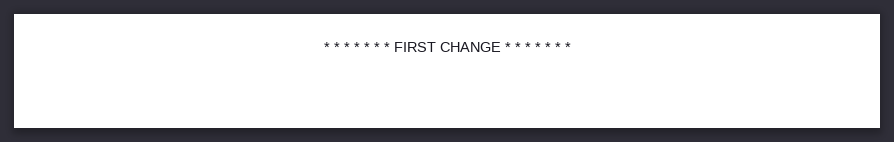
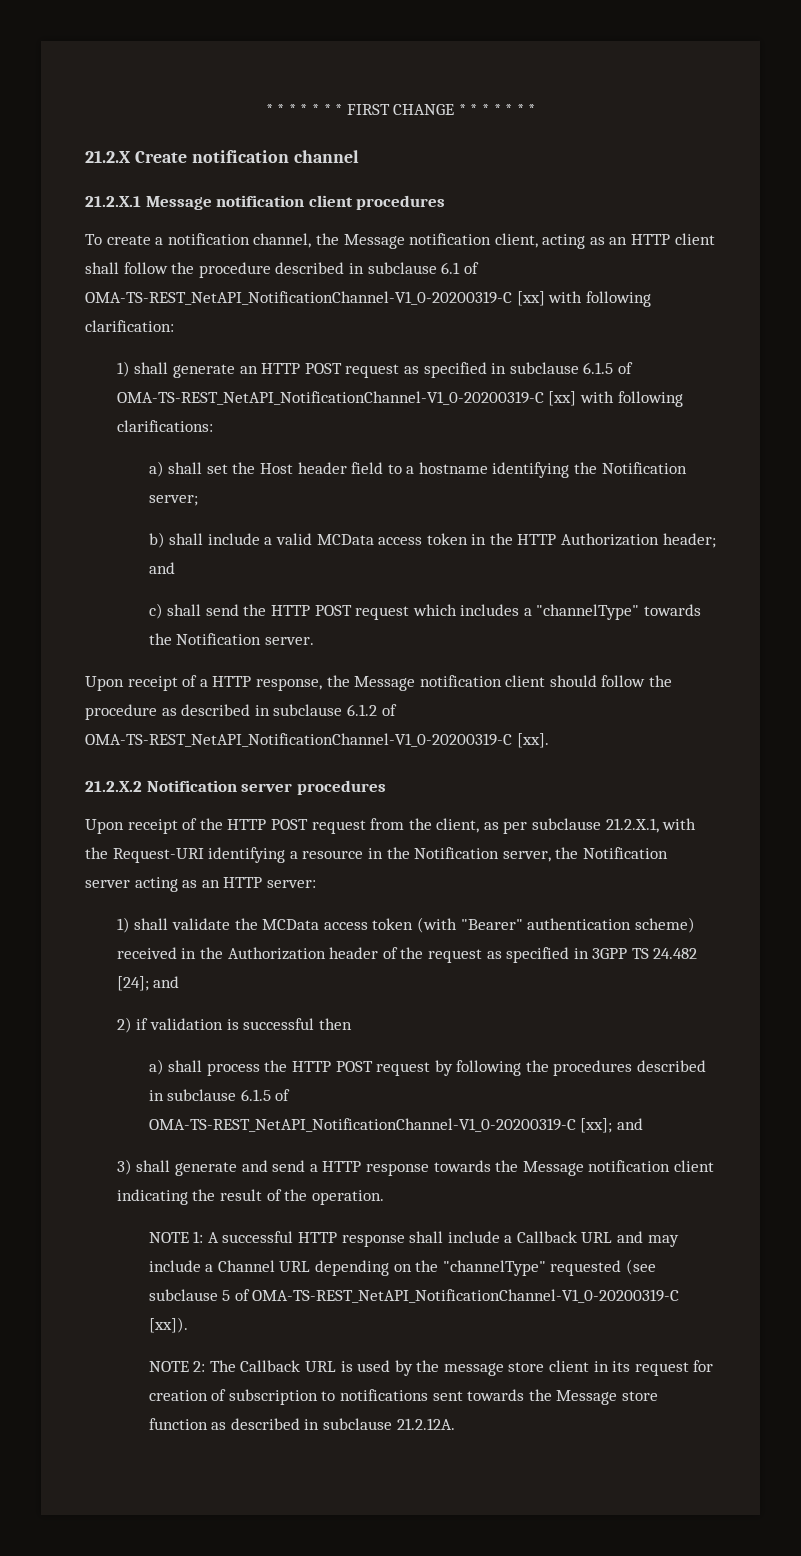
(571, 47) none -> [85,150,359,163] [85,195,446,210] [85,233,715,249] [85,262,479,278] [85,291,651,307] [85,320,174,332] [116,361,633,378] [116,391,683,407] [116,420,213,432] [148,461,687,478] [148,495,198,506] [148,532,716,548] [148,562,175,574] [148,603,702,620] [148,633,314,645] [85,675,673,691] [85,704,397,720] [85,733,549,748] [85,780,386,795] [85,818,697,834] [85,847,668,863] [85,877,316,892] [116,917,695,933] [116,947,698,963] [116,976,180,991] [116,1017,352,1033] [148,1059,707,1076] [148,1089,291,1101] [148,1118,643,1133] [116,1159,714,1176] [116,1189,384,1205] [148,1231,679,1247] [148,1259,656,1276] [148,1289,680,1303] [148,1317,188,1333] [148,1360,714,1376] [148,1389,658,1405] [148,1418,455,1430] // 21.2.X Create notification channel // 21.2.X.1 Message notification client procedures // To create a notification channel, the Message notification client, acting as an HTTP client shall follow the procedure described in subclause 6.1 of OMA-TS-REST_NetAPI_NotificationChannel-V1_0-20200319-C [xx] with following clarification: // 1) shall generate an HTTP POST request as specified in subclause 6.1.5 of OMA-TS-REST_NetAPI_NotificationChannel-V1_0-20200319-C [xx] with following clarifications: // a) shall set the Host header field to a hostname identifying the Notification server; // b) shall include a valid MCData access token in the HTTP Authorization header; and // c) shall send the HTTP POST request which includes a "channelType" towards the Notification server. // Upon receipt of a HTTP response, the Message notification client should follow the procedure as described in subclause 6.1.2 of OMA-TS-REST_NetAPI_NotificationChannel-V1_0-20200319-C [xx]. // 21.2.X.2 Notification server procedures // Upon receipt of the HTTP POST request from the client, as per subclause 21.2.X.1, with the Request-URI identifying a resource in the Notification server, the Notification server acting as an HTTP server: // 1) shall validate the MCData access token (with "Bearer" authentication scheme) received in the Authorization header of the request as specified in 3GPP TS 24.482 [24]; and // 2) if validation is successful then // a) shall process the HTTP POST request by following the procedures described in subclause 6.1.5 of OMA-TS-REST_NetAPI_NotificationChannel-V1_0-20200319-C [xx]; and // 3) shall generate and send a HTTP response towards the Message notification client indicating the result of the operation. // NOTE 1: A successful HTTP response shall include a Callback URL and may include a Channel URL depending on the "channelType" requested (see subclause 5 of OMA-TS-REST_NetAPI_NotificationChannel-V1_0-20200319-C [xx]). // NOTE 2: The Callback URL is used by the message store client in its request for creation of subscription to notifications sent towards the Message store function as described in subclause 21.2.12A.

